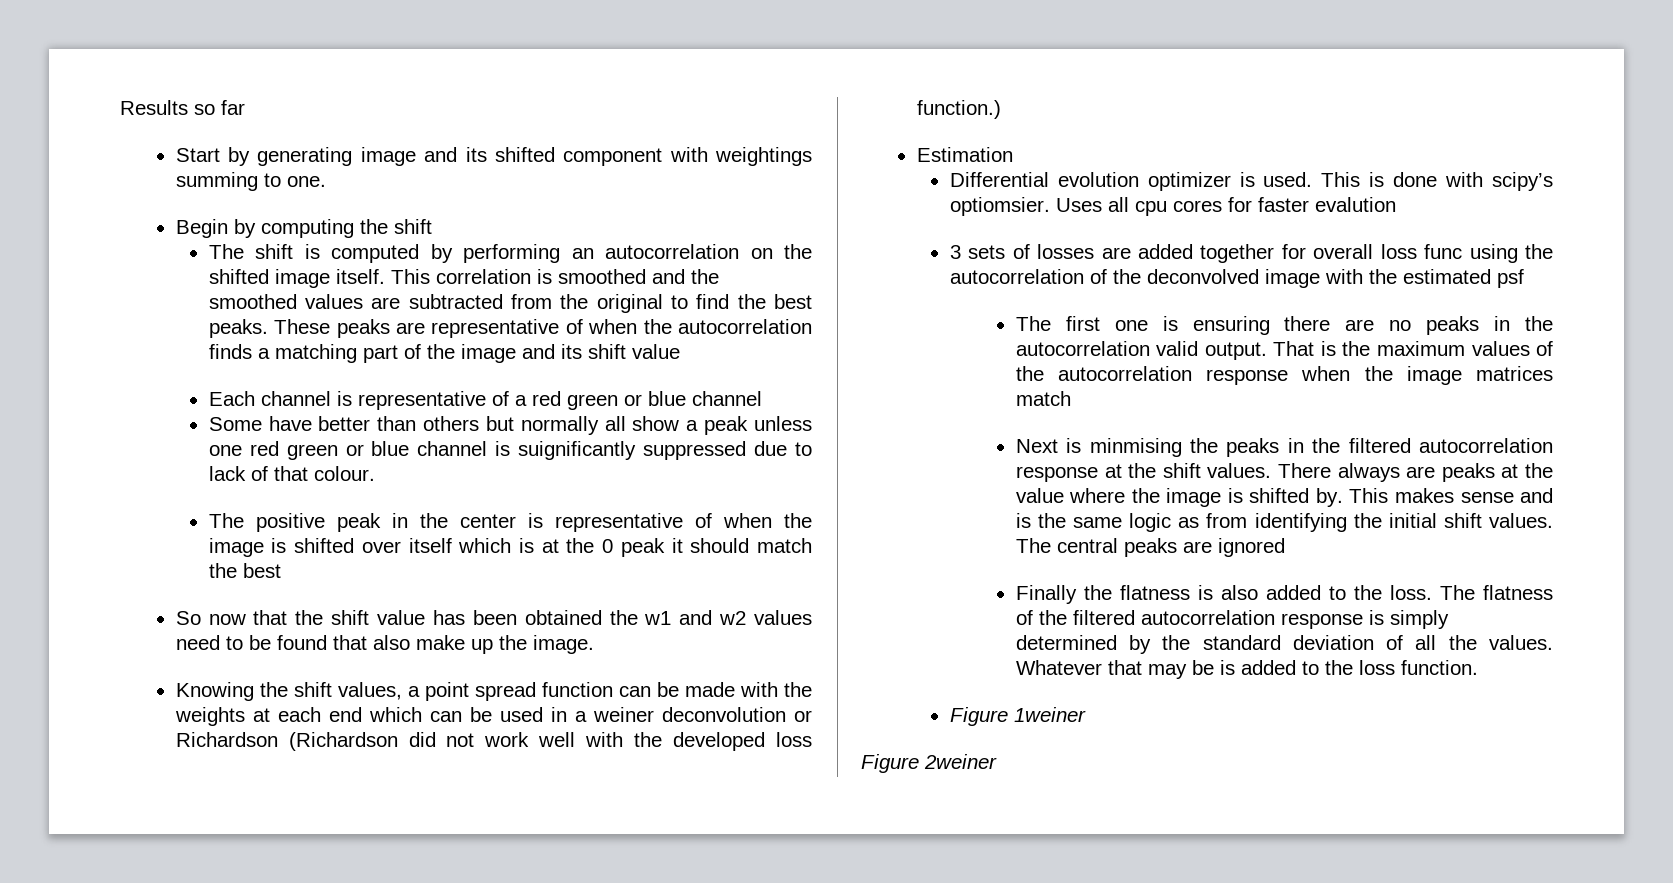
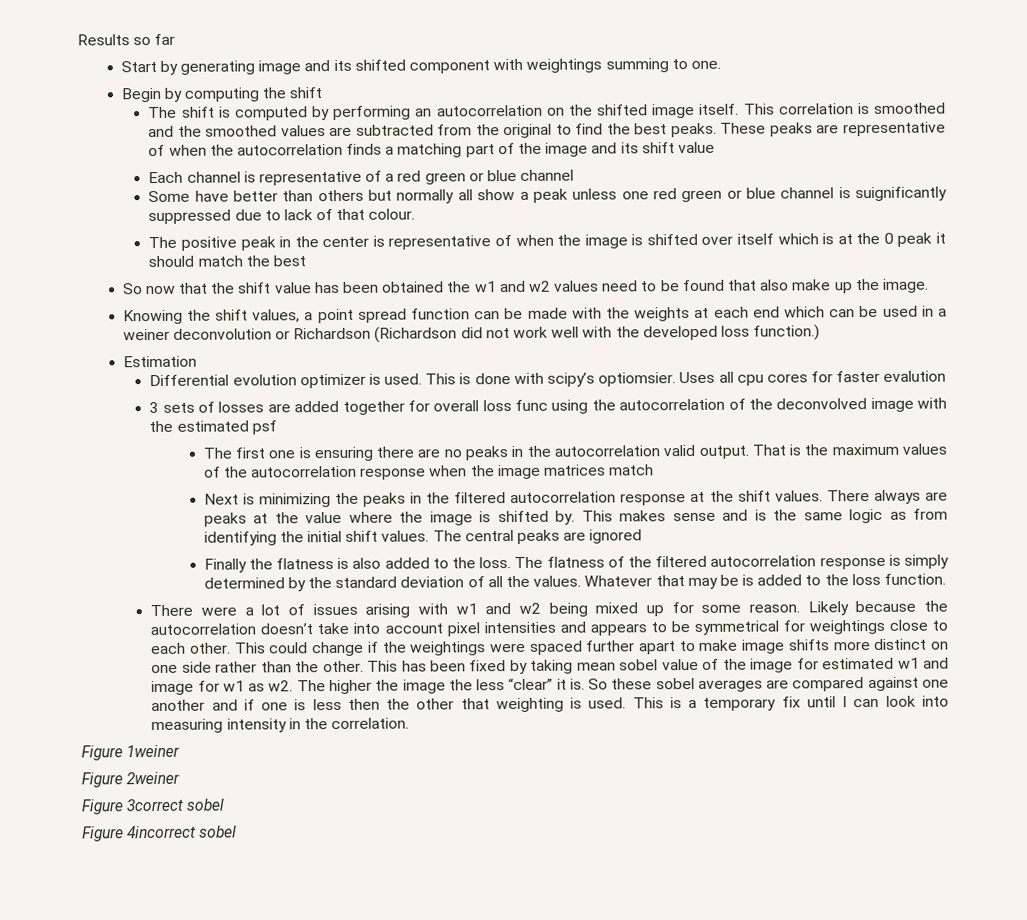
[1089,438,1182,457] minmising -> [258,493,331,508] minimizing
[949,707,1086,726] [861,754,997,773] Figure 1weiner // Figure 2weiner -> [150,600,948,618] [150,619,949,637] [151,638,949,657] [151,657,949,675] [151,676,950,696] [151,695,949,713] [151,717,410,734] [81,744,181,761] [81,771,181,788] [81,798,225,815] [82,825,238,842] There were a lot of issues arising with w1 and w2 being mixed up for some reason. Likely because the autocorrelation doesn’t take into account pixel intensities and appears to be symmetrical for weightings close to each other. This could change if the weightings were spaced further apart to make image shifts more distinct on one side rather than the other. This has been fixed by taking mean sobel value of the image for estimated w1 and image for w1 as w2. The higher the image the less “clear” it is. So these sobel averages are compared against one another and if one is less then the other that weighting is used. This is a temporary fix until I can look into measuring intensity in the correlation. // Figure 1weiner // Figure 2weiner // Figure 3correct sobel // Figure 4incorrect sobel

